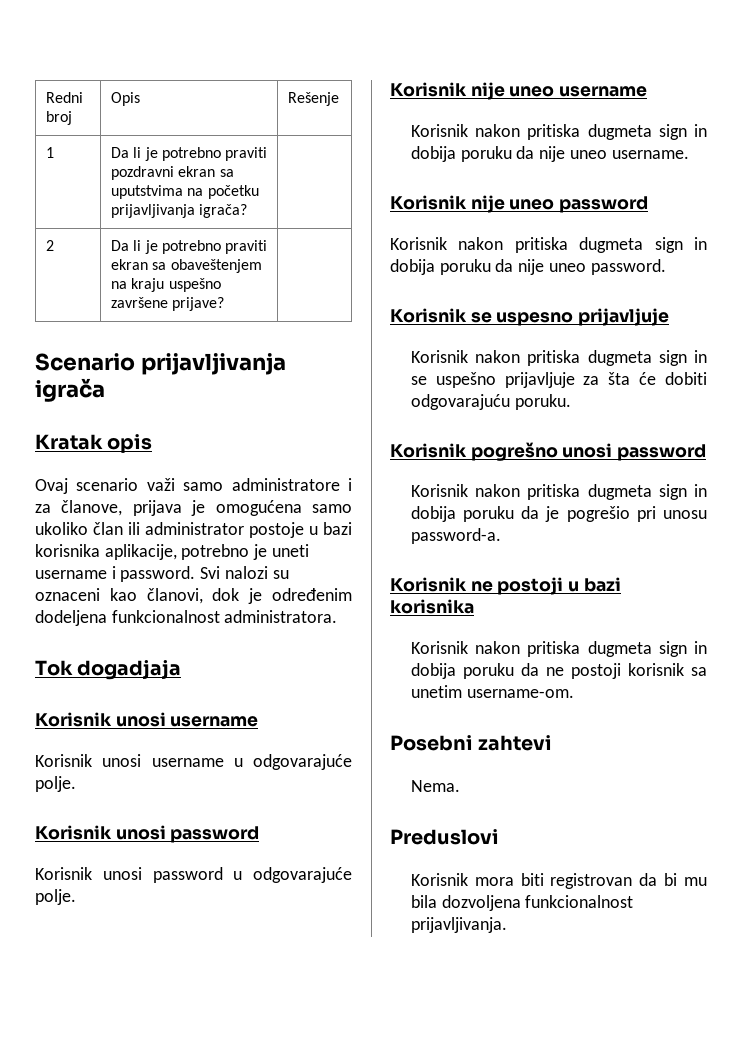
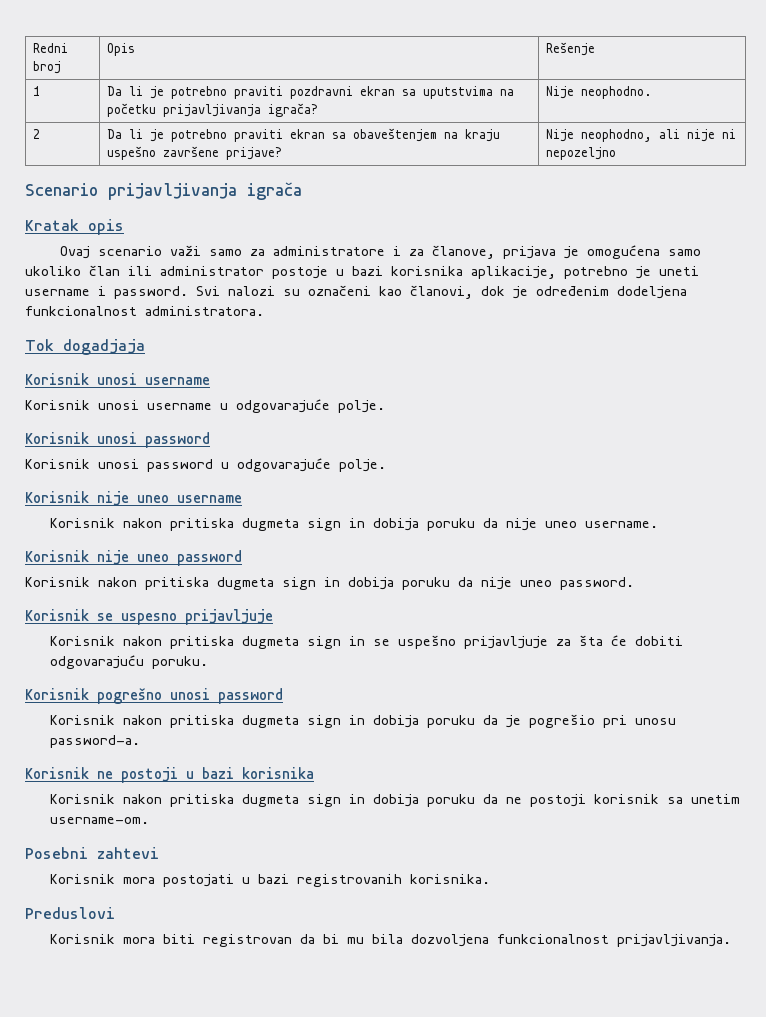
(248, 211) none -> [546,86,653,99] Nije neophodno.
(225, 304) none -> [546,129,737,142] [546,147,617,160] Nije neophodno, ali nije ni nepozeljno
(224, 486) none -> [249,249,265,256] za
[35,588,100,601] oznaceni -> [308,285,371,296] označeni
[410,780,460,792] Nema. -> [50,874,491,887] Korisnik mora postojati u bazi registrovanih korisnika.

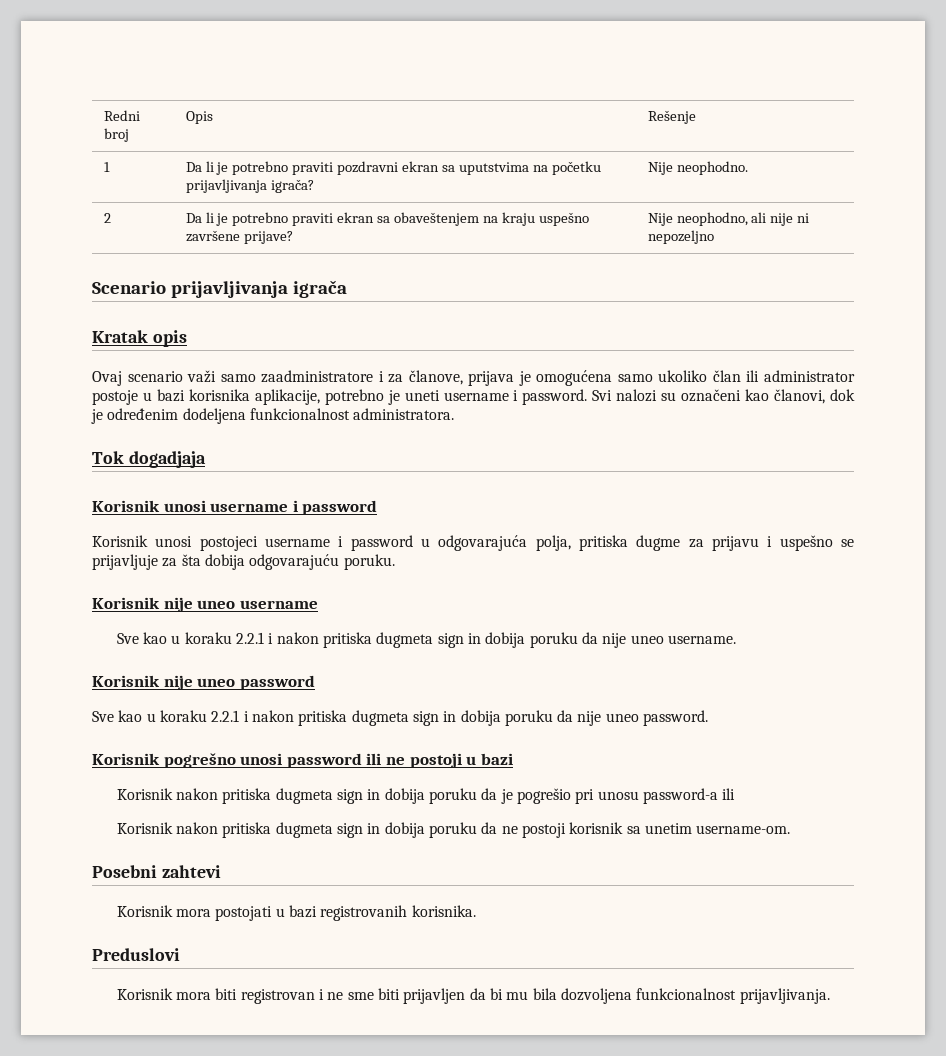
[249,246,385,256] za administratore -> [261,370,374,383] zaadministratore
[25,399,385,413] [25,432,210,448] [25,458,386,472] [25,491,242,506] [50,518,116,528] // Korisnik unosi username u odgovarajuće polje. // Korisnik unosi password // Korisnik unosi password u odgovarajuće polje. // Korisnik nije uneo username // Korisnik -> [292,500,378,515] [92,535,855,551] [92,554,395,570] [92,597,318,612] [116,632,274,644] i password // Korisnik unosi postojeci username i password u odgovarajuća polja, pritiska dugme za prijavu i uspešno se prijavljuje za šta dobija odgovarajuću poruku. // Korisnik nije uneo username // Sve kao u koraku 2.2.1 i
[25,577,90,587] Korisnik -> [92,710,249,722] Sve kao u koraku 2.2.1 i
[25,609,273,625] [50,635,684,649] [50,655,209,669] // Korisnik se uspesno prijavljuje // Korisnik nakon pritiska dugmeta sign in se uspešno prijavljuje za šta će dobiti odgovarajuću poruku. -> (709, 718) none
(283, 696) none -> [366,753,513,768] ili ne postoji u bazi
[50,735,141,748] [25,767,314,783] password-a. // Korisnik ne postoji u bazi korisnika -> [642,788,736,804] password-a ili
(293, 940) none -> [318,988,466,1004] i ne sme biti prijavljen

